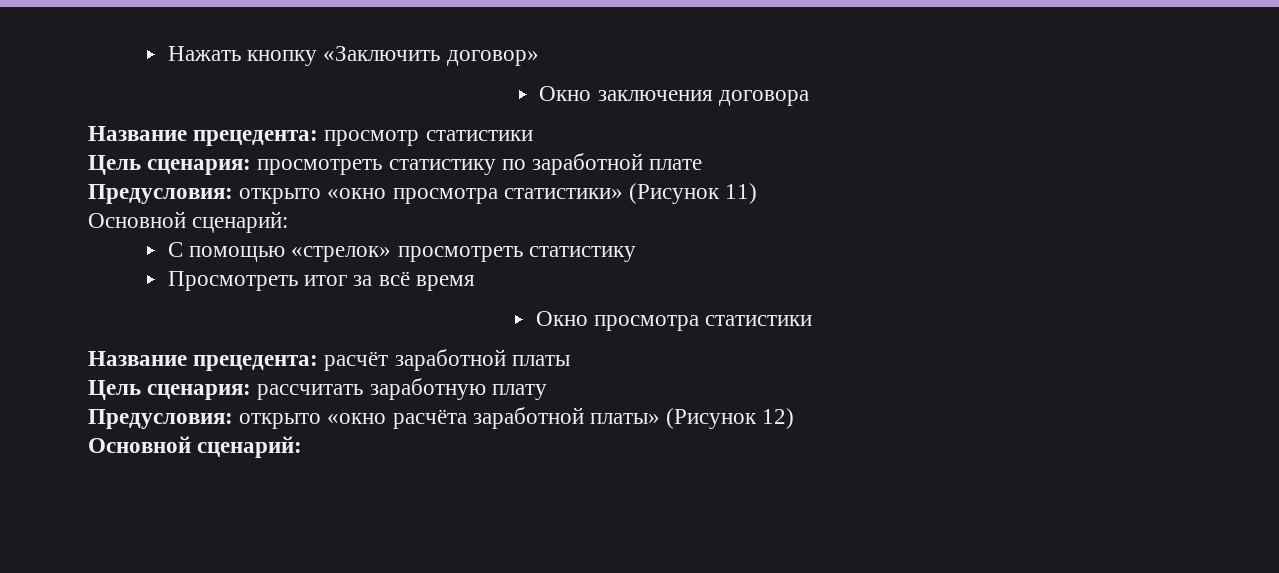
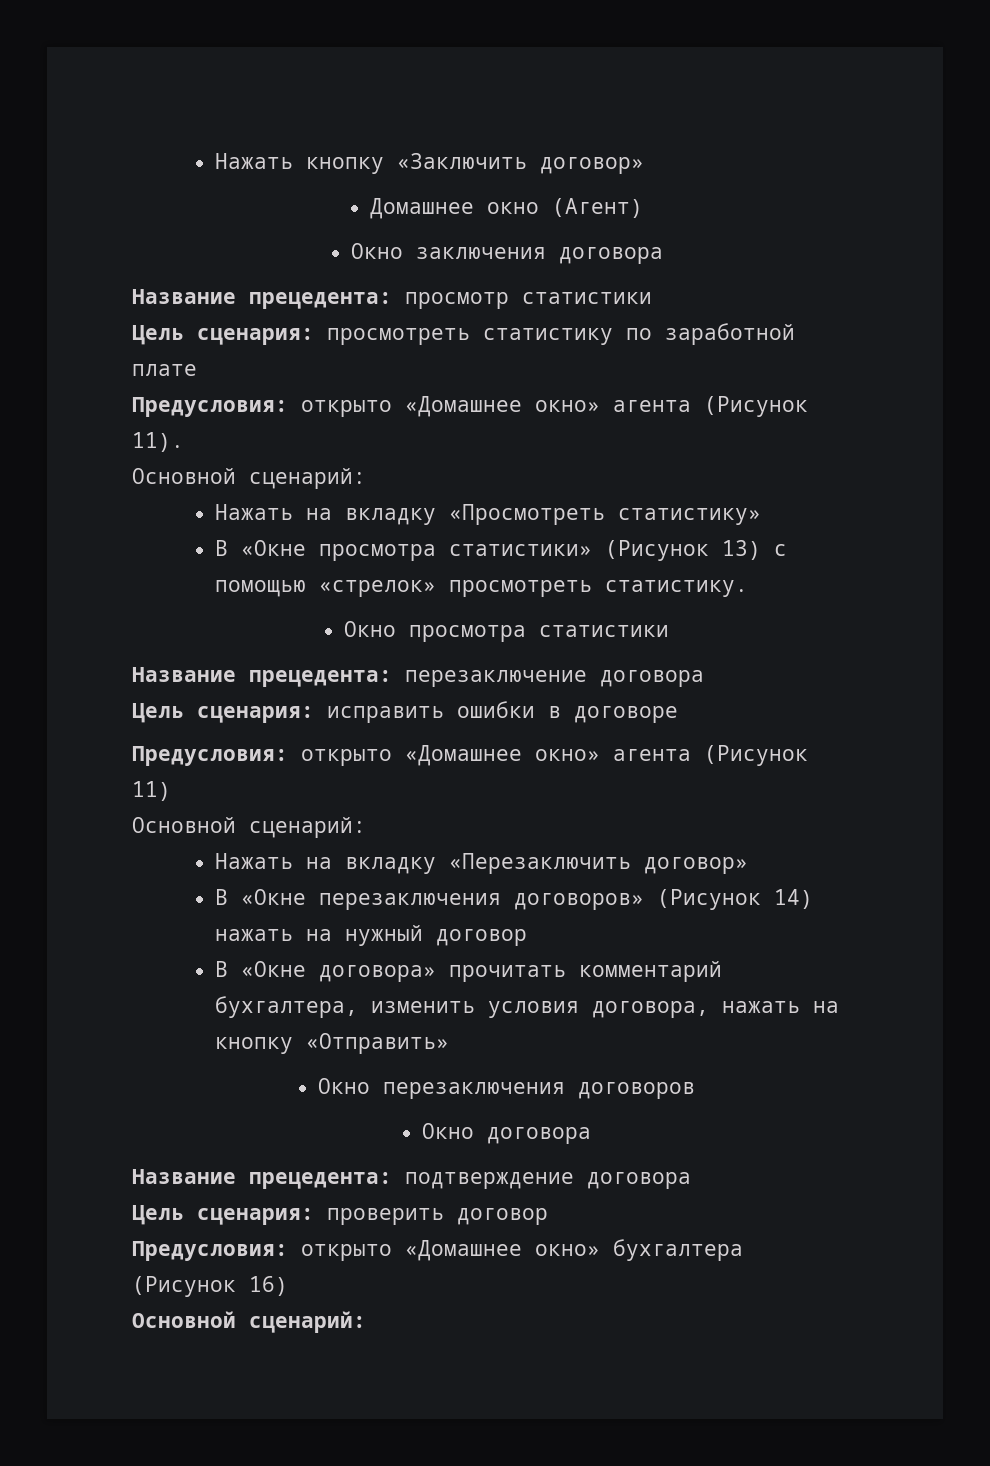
(539, 58) none -> [370,198,644,219] // Домашнее окно (Агент)
[327,183,758,204] [88,211,289,233] [168,242,636,262] [168,271,475,291] «окно просмотра статистики» (Рисунок 11) // Основной сценарий: // С помощью «стрелок» просмотреть статистику // Просмотреть итог за всё время -> [405,396,808,417] [132,432,184,452] [132,468,366,489] [214,504,761,525] [214,540,787,561] [214,580,748,597] «Домашнее окно» агента (Рисунок 11). // Основной сценарий: // Нажать на вкладку «Просмотреть статистику» // В «Окне просмотра статистики» (Рисунок 13) с помощью «стрелок» просмотреть статистику.
[324,349,570,371] [88,378,547,400] [88,407,795,429] расчёт заработной платы // Цель сценария: рассчитать заработную плату // Предусловия: открыто «окно расчёта заработной платы» (Рисунок 12) -> [405,670,704,687] [132,701,678,723] [132,745,808,766] [132,781,171,801] [132,817,366,838] [214,853,748,874] [214,889,813,910] [214,925,527,946] [214,961,722,982] [214,996,839,1018] [214,1033,449,1054] [318,1078,696,1099] [422,1123,592,1144] [132,1169,691,1189] [132,1205,548,1225] [132,1239,743,1261] [132,1276,288,1297] перезаключение договора // Цель сценария: исправить ошибки в договоре // Предусловия: открыто «Домашнее окно» агента (Рисунок 11) // Основной сценарий: // Нажать на вкладку «Перезаключить договор» // В «Окне перезаключения договоров» (Рисунок 14) нажать на нужный договор // В «Окне договора» прочитать комментарий бухгалтера, изменить условия договора, нажать на кнопку «Отправить» // Окно перезаключения договоров // Окно договора // Название прецедента: подтверждение договора // Цель сценария: проверить договор // Предусловия: открыто «Домашнее окно» бухгалтера (Рисунок 16)

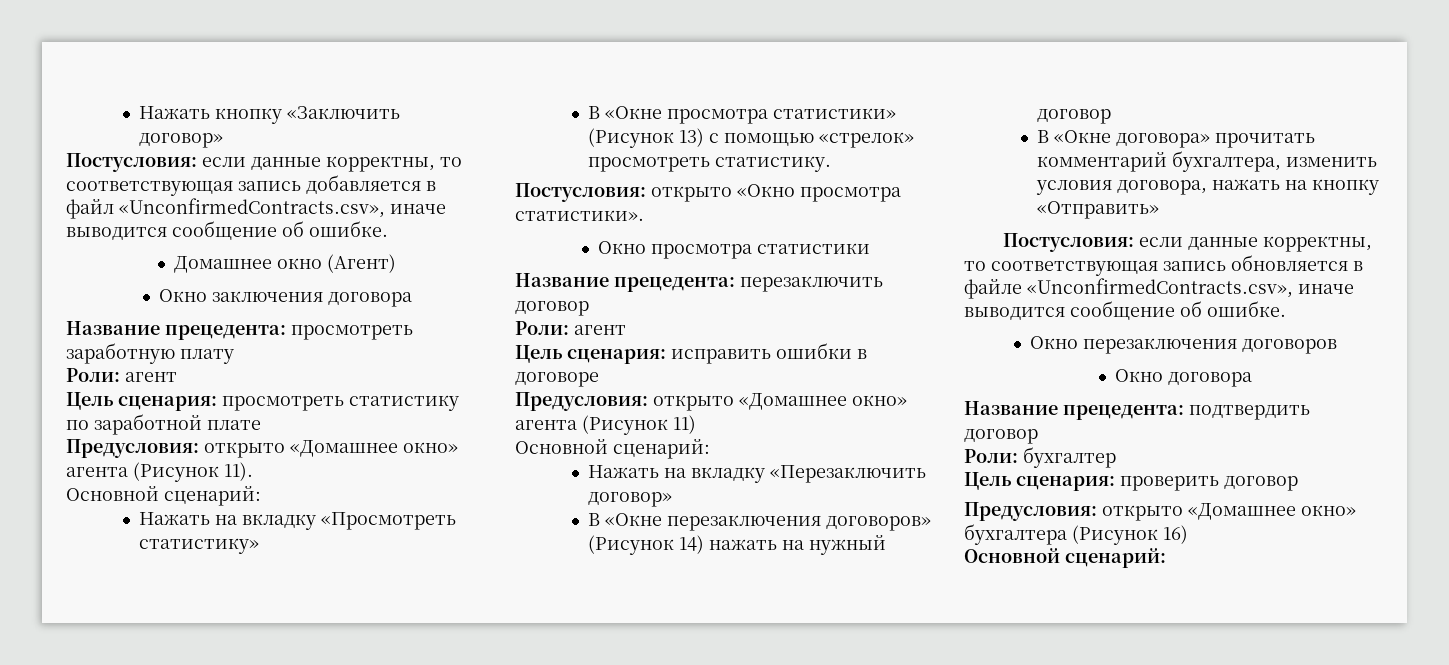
(644, 165) none -> [66,153,462,172] [66,175,436,196] [66,198,446,219] [66,221,388,240] // Постусловия: если данные корректны, то соответствующая запись добавляется в файл «UnconfirmedContracts.csv», иначе выводится сообщение об ошибке.
[405,292,652,309] просмотр статистики -> [291,325,413,340] [66,343,234,364] [66,368,177,382] просмотреть заработную плату // Роли: агент
(748, 588) none -> [515,183,901,202] [515,210,644,221] // Постусловия: открыто «Окно просмотра статистики».
[405,670,704,687] перезаключение договора -> [740,276,883,292] [515,301,589,316] [515,321,626,335] перезаключить договор // Роли: агент
(449, 1043) none -> [1003,233,1373,252] [964,255,1363,276] [964,278,1354,299] [964,301,1286,320] // Постусловия: если данные корректны, то соответствующая запись обновляется в файлe «UnconfirmedContracts.csv», иначе выводится сообщение об ошибке.
[405,1172,691,1189] подтверждение договора -> [1189,405,1310,420] [964,429,1038,444] [964,447,1116,468] подтвердить договор // Роли: бухгалтер

